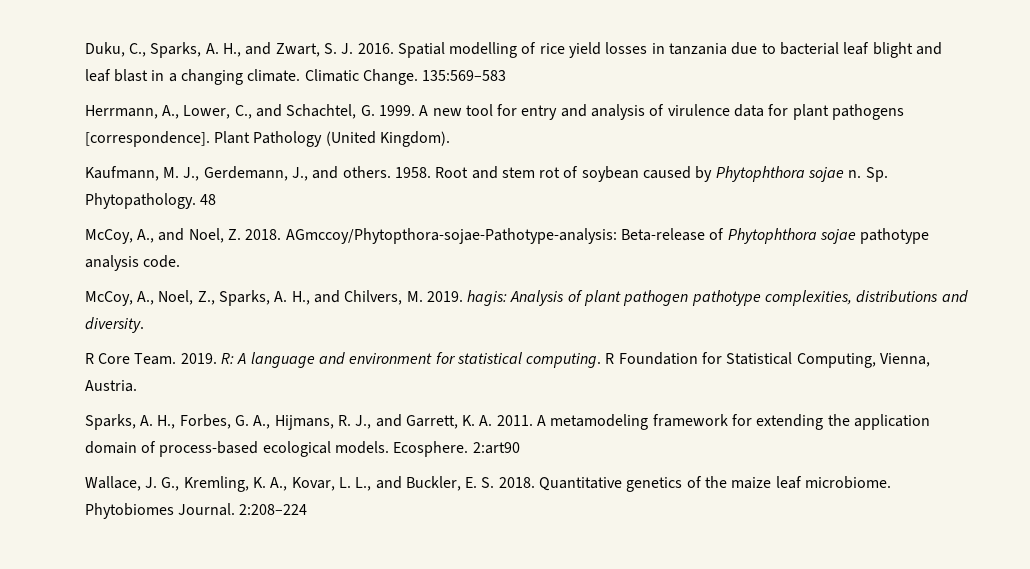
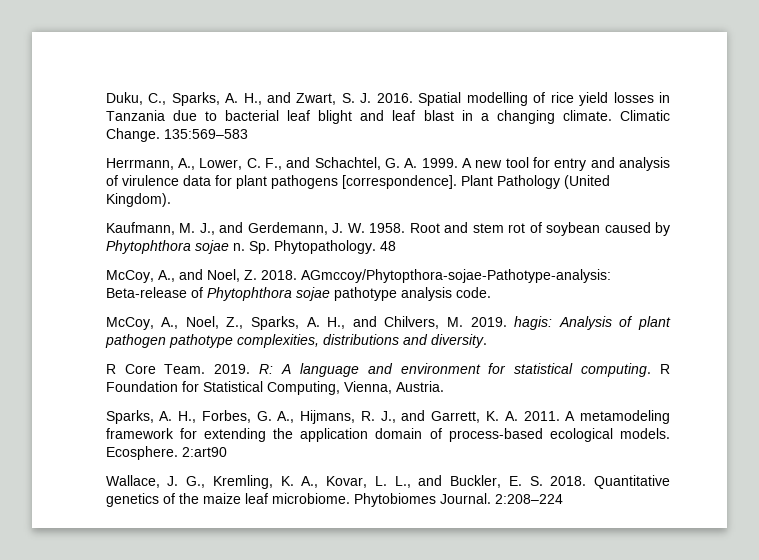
[669,43,728,55] tanzania -> [105,110,165,121] Tanzania
[234,105,252,119] C., -> [246,158,283,170] C. F.,
(375, 110) none -> [404,158,418,168] A.
[203,166,391,181] Gerdemann, J., and others. -> [219,222,365,235] and Gerdemann, J. W.

